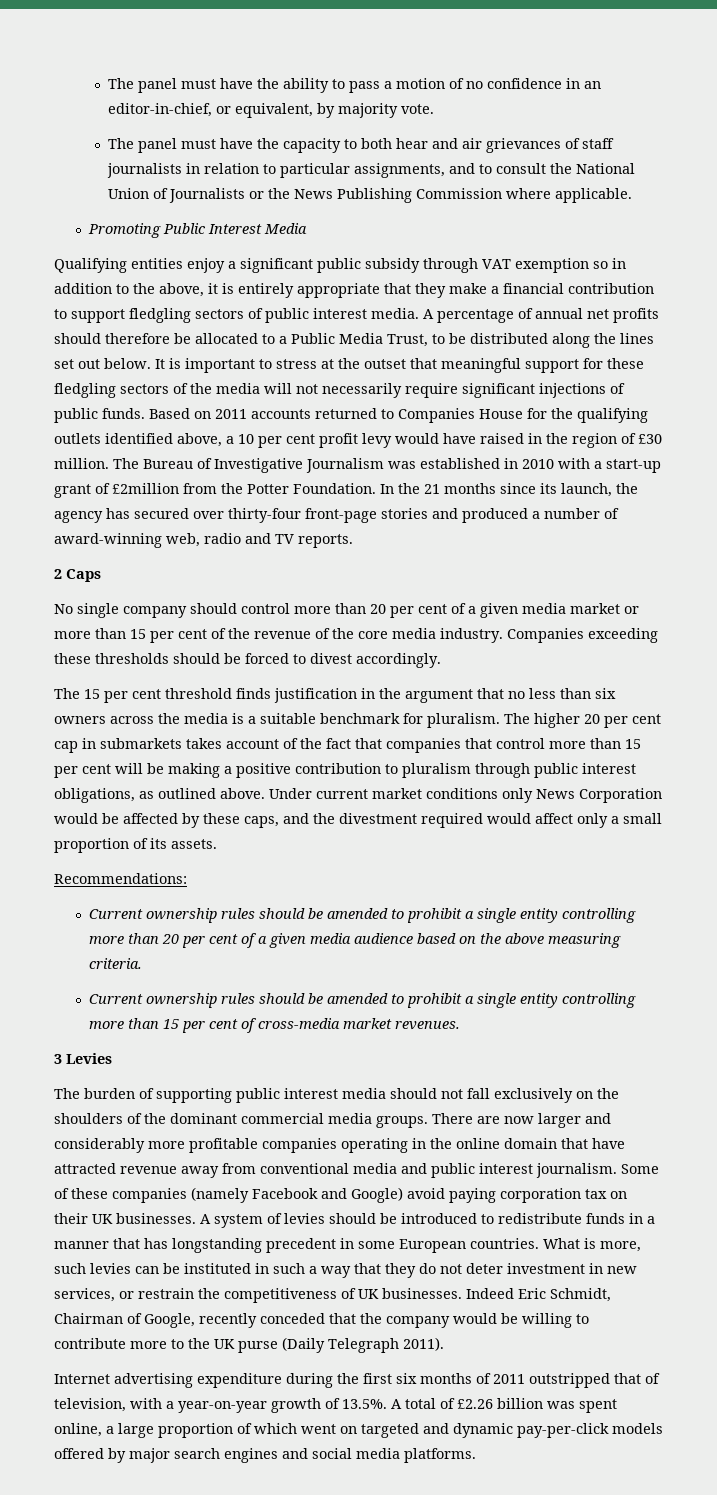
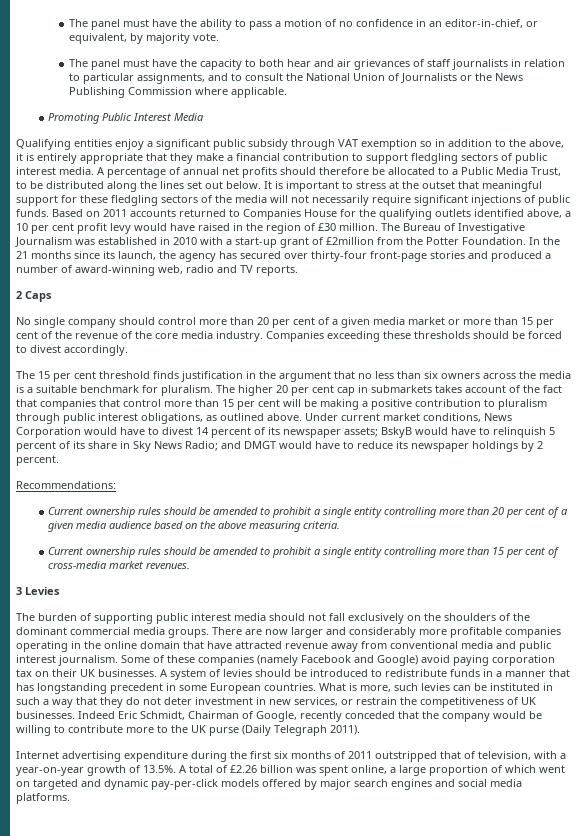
[426,788,533,803] conditions only -> [423,413,481,422] conditions,
[102,813,662,828] [54,838,217,853] be affected by these caps, and the divestment required would affect only a small proportion of its assets. -> [120,427,555,438] [16,441,543,452] [16,455,59,466] have to divest 14 percent of its newspaper assets; BskyB would have to relinquish 5 percent of its share in Sky News Radio; and DMGT would have to reduce its newspaper holdings by 2 percent.

